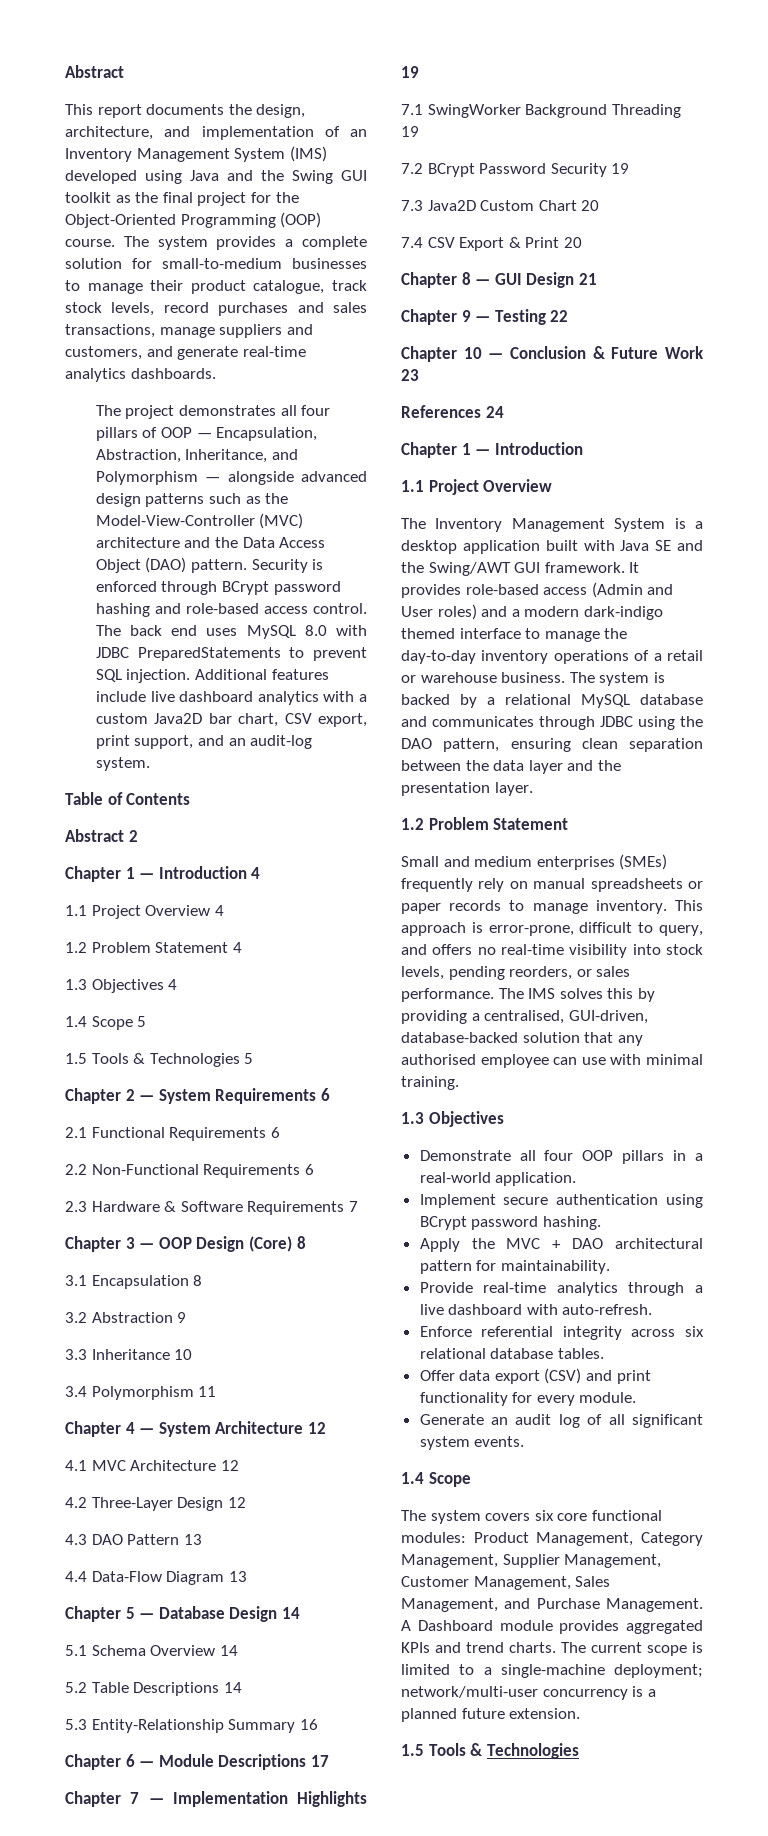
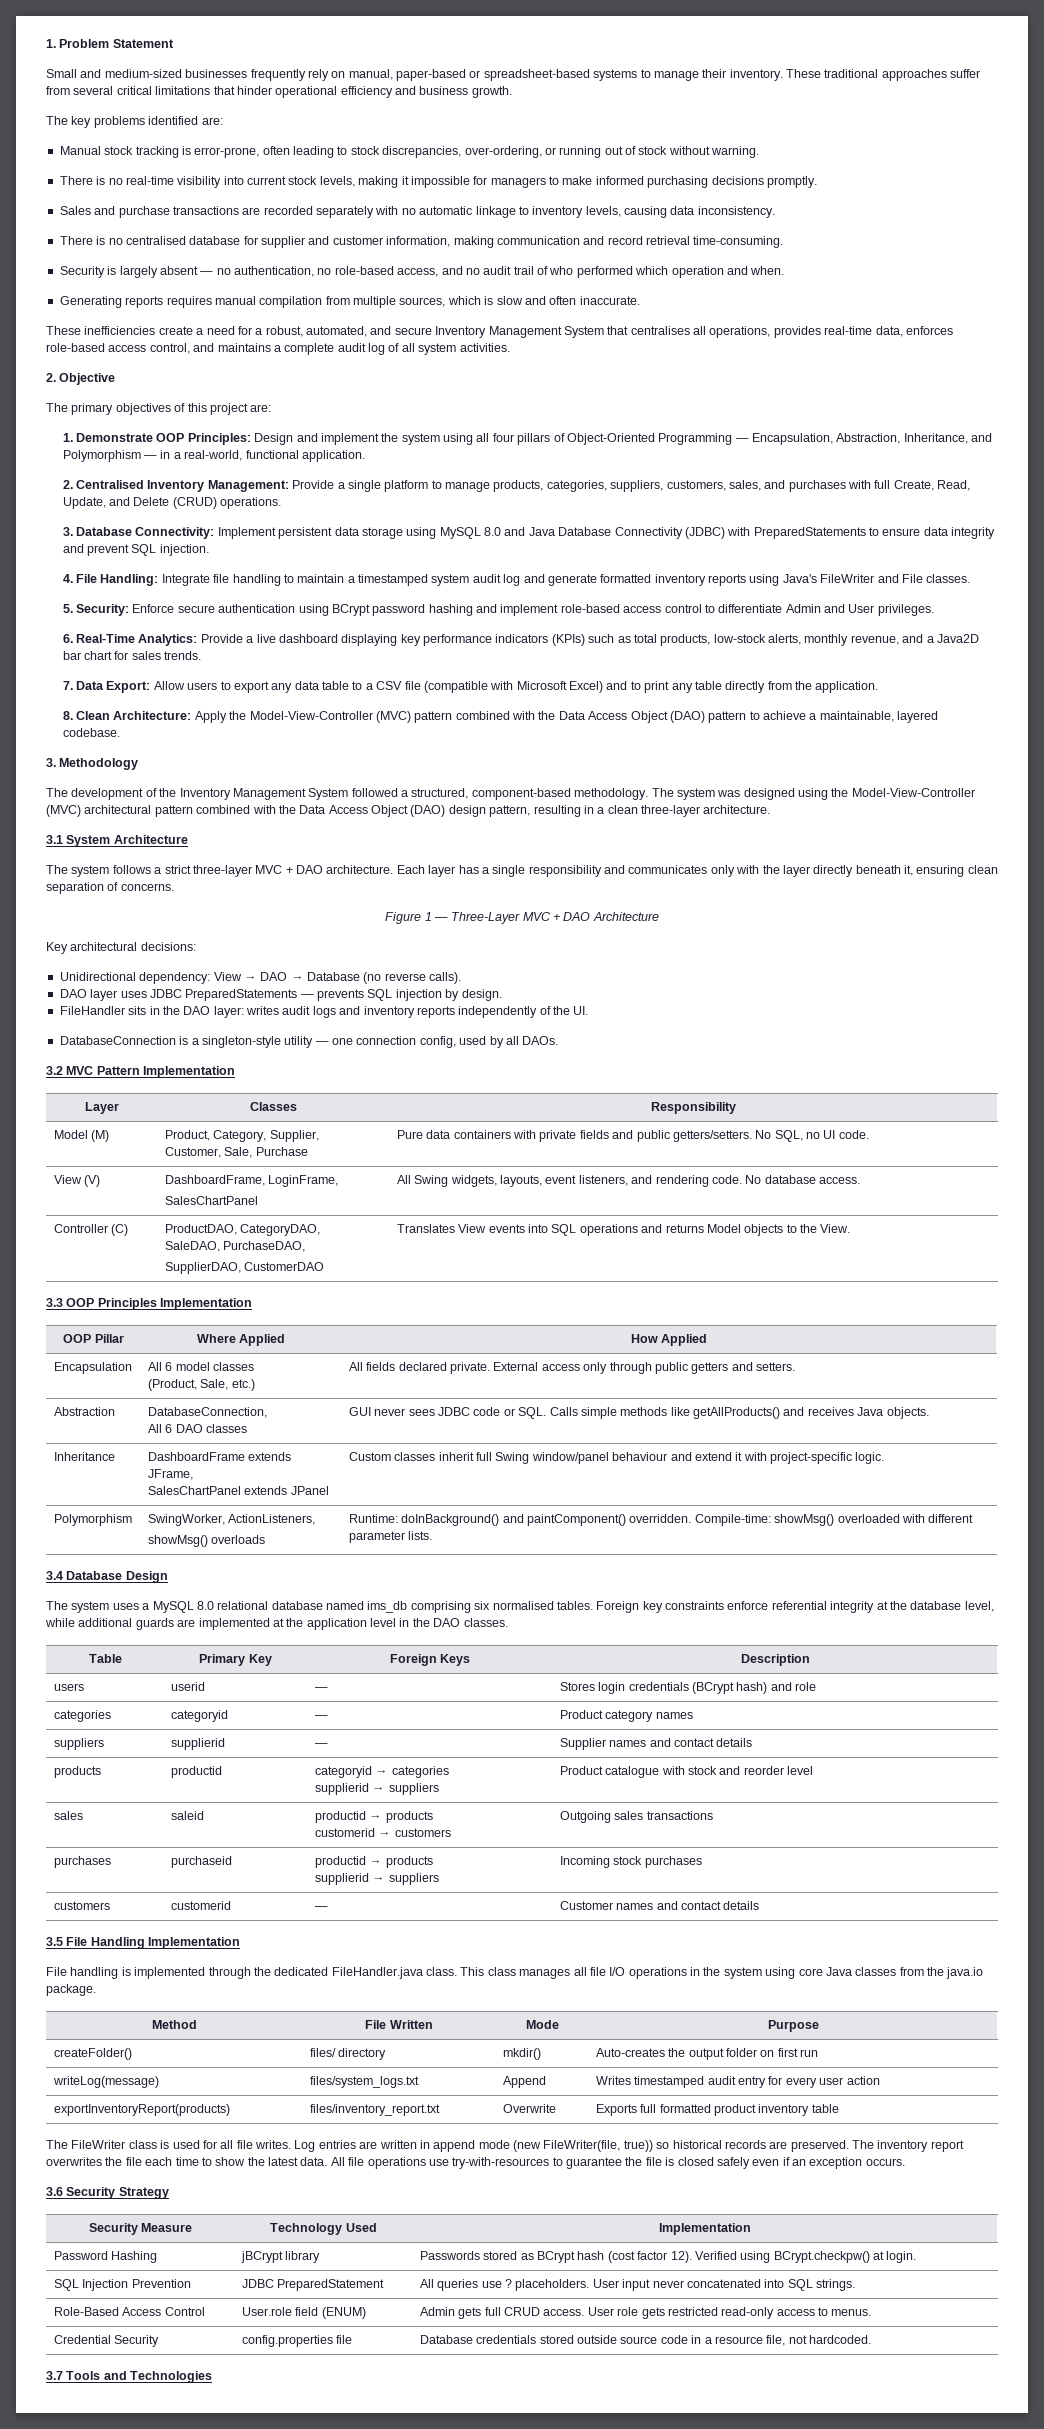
[65,65,124,78] [65,104,306,118] [65,126,367,140] [65,146,327,162] [65,170,367,184] [65,192,299,206] [65,212,322,228] [65,236,368,250] [65,258,367,269] [65,280,367,294] [65,302,367,316] [65,324,313,338] [65,346,306,360] [65,368,216,382] [95,405,277,419] Abstract // This report documents the design, architecture, and implementation of an Inventory Management System (IMS) developed using Java and the Swing GUI toolkit as the final project for the Object-Oriented Programming (OOP) course. The system provides a complete solution for small-to-medium businesses to manage their product catalogue, track stock levels, record purchases and sales transactions, manage suppliers and customers, and generate real-time analytics dashboards. // The project demonstrates -> [46,39,174,48] [46,69,981,81] [46,86,512,98] [46,116,223,128] [59,146,760,158] [59,176,817,188] [59,206,775,218] [59,236,784,248] [59,266,785,278] [59,296,640,308] [46,326,953,338] [46,343,510,355] [46,373,116,385] [46,403,272,415] [62,433,474,445] 1. Problem Statement // Small and medium-sized businesses frequently rely on manual, paper-based or spreadsheet-based systems to manage their inventory. These traditional approaches suffer from several critical limitations that hinder operational efficiency and business growth. // The key problems identified are: // Manual stock tracking is error-prone, often leading to stock discrepancies, over-ordering, or running out of stock without warning. // There is no real-time visibility into current stock levels, making it impossible for managers to make informed purchasing decisions promptly. // Sales and purchase transactions are recorded separately with no automatic linkage to inventory levels, causing data inconsistency. // There is no centralised database for supplier and customer information, making communication and record retrieval time-consuming. // Security is largely absent — no authentication, no role-based access, and no audit trail of who performed which operation and when. // Generating reports requires manual compilation from multiple sources, which is slow and often inaccurate. // These inefficiencies create a need for a robust, automated, and secure Inventory Management System that centralises all operations, provides real-time data, enforces role-based access control, and maintains a complete audit log of all system activities. // 2. Objective // The primary objectives of this project are: // 1. Demonstrate OOP Principles: Design and implement the system using
[161,427,193,438] OOP -> [566,433,733,445] Object-Oriented Programming
[227,471,368,485] [95,493,289,507] [95,513,304,529] [95,537,326,548] [95,557,324,573] [95,581,341,595] [95,603,367,617] [95,625,367,639] [95,647,367,661] [95,669,329,683] [95,691,367,705] [95,713,368,727] [95,735,313,749] [95,757,150,771] [65,792,191,805] [65,829,138,842] [65,866,261,882] [65,905,224,919] [65,942,242,953] [65,979,178,993] [65,1016,147,1030] [65,1053,254,1067] [65,1088,330,1104] [65,1127,280,1141] [65,1164,314,1178] [65,1201,358,1215] [65,1236,306,1252] [65,1275,203,1289] [65,1312,187,1323] [65,1349,193,1360] [65,1386,217,1400] [65,1421,326,1437] [65,1460,239,1471] [65,1497,246,1511] [65,1534,202,1545] [65,1571,247,1585] [65,1606,300,1622] [65,1645,238,1656] [65,1682,242,1696] [65,1719,318,1733] [65,1754,329,1770] [65,1791,367,1807] [401,66,419,78] [401,104,681,118] [401,126,419,137] [401,163,630,177] [401,200,600,211] [401,237,582,251] [401,272,597,288] [401,309,569,325] [401,346,704,362] [401,369,419,381] [401,405,504,418] [401,442,583,458] [401,479,553,495] [401,518,703,532] [401,540,703,554] [401,562,640,576] [401,582,674,598] [401,604,663,620] [401,628,628,642] [401,650,703,664] [401,672,665,686] [401,694,703,708] [401,716,703,730] [401,738,703,752] [401,760,621,774] [401,782,533,796] [401,817,569,830] [401,854,668,870] [401,878,703,892] [401,900,703,914] [401,922,703,936] [401,944,703,958] [401,966,631,980] [401,988,655,1002] [401,1010,648,1024] [401,1032,643,1046] [401,1054,703,1068] [401,1076,459,1090] [401,1111,504,1127] [419,1150,703,1164] [419,1172,577,1186] [419,1194,703,1208] [419,1216,601,1230] [419,1238,703,1252] [419,1260,610,1274] [419,1282,703,1296] [419,1304,653,1315] [419,1326,704,1340] [419,1348,604,1359] [419,1368,651,1384] [419,1392,637,1406] [419,1414,703,1428] [419,1436,525,1450] [401,1472,471,1487] [401,1510,662,1524] [401,1532,703,1546] [401,1554,662,1568] [401,1576,611,1590] [401,1598,703,1612] [401,1620,703,1634] [401,1642,703,1656] [401,1664,703,1678] [401,1686,656,1700] [401,1708,581,1722] [401,1743,484,1756] alongside advanced design patterns such as the Model-View-Controller (MVC) architecture and the Data Access Object (DAO) pattern. Security is enforced through BCrypt password hashing and role-based access control. The back end uses MySQL 8.0 with JDBC PreparedStatements to prevent SQL injection. Additional features include live dashboard analytics with a custom Java2D bar chart, CSV export, print support, and an audit-log system. // Table of Contents // Abstract 2 // Chapter 1 — Introduction 4 // 1.1 Project Overview 4 // 1.2 Problem Statement 4 // 1.3 Objectives 4 // 1.4 Scope 5 // 1.5 Tools & Technologies 5 // Chapter 2 — System Requirements 6 // 2.1 Functional Requirements 6 // 2.2 Non-Functional Requirements 6 // 2.3 Hardware & Software Requirements 7 // Chapter 3 — OOP Design (Core) 8 // 3.1 Encapsulation 8 // 3.2 Abstraction 9 // 3.3 Inheritance 10 // 3.4 Polymorphism 11 // Chapter 4 — System Architecture 12 // 4.1 MVC Architecture 12 // 4.2 Three-Layer Design 12 // 4.3 DAO Pattern 13 // 4.4 Data-Flow Diagram 13 // Chapter 5 — Database Design 14 // 5.1 Schema Overview 14 // 5.2 Table Descriptions 14 // 5.3 Entity-Relationship Summary 16 // Chapter 6 — Module Descriptions 17 // Chapter 7 — Implementation Highlights 19 // 7.1 SwingWorker Background Threading 19 // 7.2 BCrypt Password Security 19 // 7.3 Java2D Custom Chart 20 // 7.4 CSV Export & Print 20 // Chapter 8 — GUI Design 21 // Chapter 9 — Testing 22 // Chapter 10 — Conclusion & Future Work 23 // References 24 // Chapter 1 — Introduction // 1.1 Project Overview // The Inventory Management System is a desktop application built with Java SE and the Swing/AWT GUI framework. It provides role-based access (Admin and User roles) and a modern dark-indigo themed interface to manage the day-to-day inventory operations of a retail or warehouse business. The system is backed by a relational MySQL database and communicates through JDBC using the DAO pattern, ensuring clean separation between the data layer and the presentation layer. // 1.2 Problem Statement // Small and medium enterprises (SMEs) frequently rely on manual spreadsheets or paper records to manage inventory. This approach is error-prone, difficult to query, and offers no real-time visibility into stock levels, pending reorders, or sales performance. The IMS solves this by providing a centralised, GUI-driven, database-backed solution that any authorised employee can use with minimal training. // 1.3 Objectives // Demonstrate all four OOP pillars in a real-world application. // Implement secure authentication using BCrypt password hashing. // Apply the MVC + DAO architectural pattern for maintainability. // Provide real-time analytics through a live dashboard with auto-refresh. // Enforce referential integrity across six relational database tables. // Offer data export (CSV) and print functionality for every module. // Generate an audit log of all significant system events. // 1.4 Scope // The system covers six core functional modules: Product Management, Category Management, Supplier Management, Customer Management, Sales Management, and Purchase Management. A Dashboard module provides aggregated KPIs and trend charts. The current scope is limited to a single-machine deployment; network/multi-user concurrency is a planned future extension. // 1.5 Tools & -> [160,450,365,462] [62,480,971,492] [62,497,282,509] [62,527,996,539] [62,544,209,556] [62,574,971,586] [62,604,934,616] [62,634,979,646] [62,651,202,660] [62,681,879,693] [62,711,939,723] [62,728,120,737] [46,758,139,770] [46,788,975,800] [46,805,771,817] [46,835,188,847] [46,865,998,877] [46,882,174,894] [385,912,659,924] [46,942,196,954] [59,972,462,984] [59,989,502,1001] [59,1006,589,1018] [59,1036,559,1048] [46,1066,236,1078] [85,1102,119,1114] [250,1102,297,1111] [651,1102,736,1114] [53,1130,110,1142] [164,1130,319,1142] [164,1147,308,1158] [396,1130,869,1142] [53,1175,101,1187] [164,1175,339,1187] [164,1196,258,1205] [396,1175,861,1187] [53,1224,129,1236] [164,1224,321,1236] [164,1241,306,1252] [164,1262,325,1274] [396,1224,851,1236] [46,1298,253,1310] [63,1334,124,1343] [196,1334,286,1346] [630,1334,708,1346] [53,1362,132,1374] [147,1362,255,1371] [147,1379,255,1391] [348,1362,796,1374] [53,1407,115,1416] [147,1407,267,1418] [147,1424,248,1433] [348,1407,929,1419] [53,1452,115,1461] [147,1452,292,1461] [147,1469,193,1480] [147,1486,329,1495] [348,1452,885,1464] [53,1514,132,1526] [147,1514,316,1526] [147,1535,266,1547] [348,1514,974,1526] [348,1531,433,1543] [46,1571,168,1583] [46,1601,994,1613] [45,1618,508,1630] [88,1654,122,1663] [199,1654,272,1666] [389,1654,471,1666] [740,1654,810,1666] [53,1683,84,1691] [170,1682,205,1691] [314,1687,328,1691] [559,1682,817,1694] [53,1710,111,1722] [170,1710,228,1722] [314,1715,328,1719] [559,1710,693,1722] [53,1738,104,1750] [170,1738,225,1750] [314,1743,328,1747] [559,1738,753,1750] [53,1766,101,1778] [170,1766,222,1778] [314,1766,449,1778] [314,1783,439,1795] [559,1766,814,1778] [53,1811,83,1820] [170,1811,204,1820] [314,1811,433,1823] [314,1828,451,1837] [559,1811,713,1823] [53,1856,111,1868] [170,1856,232,1868] [314,1856,433,1868] [314,1873,439,1885] [559,1856,702,1868] [53,1901,110,1910] [170,1901,231,1910] [314,1906,328,1910] [559,1901,760,1910] [46,1937,241,1949] [46,1967,984,1979] [46,1984,96,1996] [152,2020,197,2029] [365,2020,433,2029] [525,2020,559,2029] [767,2020,819,2032] [53,2048,132,2060] [309,2048,387,2060] [502,2048,541,2060] [595,2048,819,2060] [52,2076,159,2088] [309,2076,419,2088] [502,2076,546,2088] [595,2076,880,2088] [53,2104,230,2116] [309,2104,440,2116] [502,2104,556,2113] [595,2104,839,2116] [46,2140,964,2152] [46,2157,905,2169] [46,2187,169,2199] [88,2223,193,2235] [270,2223,377,2235] [659,2223,751,2235] [53,2251,158,2263] [240,2251,321,2263] [419,2251,917,2263] [53,2279,191,2291] [241,2279,385,2291] [419,2279,856,2291] [53,2307,205,2316] [241,2307,366,2319] [419,2307,872,2319] [53,2335,160,2347] [241,2335,353,2347] [419,2335,872,2346] [46,2371,127,2380] in a real-world, functional application. // 2. Centralised Inventory Management: Provide a single platform to manage products, categories, suppliers, customers, sales, and purchases with full Create, Read, Update, and Delete (CRUD) operations. // 3. Database Connectivity: Implement persistent data storage using MySQL 8.0 and Java Database Connectivity (JDBC) with PreparedStatements to ensure data integrity and prevent SQL injection. // 4. File Handling: Integrate file handling to maintain a timestamped system audit log and generate formatted inventory reports using Java's FileWriter and File classes. // 5. Security: Enforce secure authentication using BCrypt password hashing and implement role-based access control to differentiate Admin and User privileges. // 6. Real-Time Analytics: Provide a live dashboard displaying key performance indicators (KPIs) such as total products, low-stock alerts, monthly revenue, and a Java2D bar chart for sales trends. // 7. Data Export: Allow users to export any data table to a CSV file (compatible with Microsoft Excel) and to print any table directly from the application. // 8. Clean Architecture: Apply the Model-View-Controller (MVC) pattern combined with the Data Access Object (DAO) pattern to achieve a maintainable, layered codebase. // 3. Methodology // The development of the Inventory Management System followed a structured, component-based methodology. The system was designed using the Model-View-Controller (MVC) architectural pattern combined with the Data Access Object (DAO) design pattern, resulting in a clean three-layer architecture. // 3.1 System Architecture // The system follows a strict three-layer MVC + DAO architecture. Each layer has a single responsibility and communicates only with the layer directly beneath it, ensuring clean separation of concerns. // Figure 1 — Three-Layer MVC + DAO Architecture // Key architectural decisions: // Unidirectional dependency: View → DAO → Database (no reverse calls). // DAO layer uses JDBC PreparedStatements — prevents SQL injection by design. // FileHandler sits in the DAO layer: writes audit logs and inventory reports independently of the UI. // DatabaseConnection is a singleton-style utility — one connection config, used by all DAOs. // 3.2 MVC Pattern Implementation // Layer | Classes | Responsibility // Model (M) | Product, Category, Supplier, // Customer, Sale, Purchase | Pure data containers with private fields and public getters/setters. No SQL, no UI code. // View (V) | DashboardFrame, LoginFrame, // SalesChartPanel | All Swing widgets, layouts, event listeners, and rendering code. No database access. // Controller (C) | ProductDAO, CategoryDAO, // SaleDAO, PurchaseDAO, // SupplierDAO, CustomerDAO | Translates View events into SQL operations and returns Model objects to the View. // 3.3 OOP Principles Implementation // OOP Pillar | Where Applied | How Applied // Encapsulation | All 6 model classes // (Product, Sale, etc.) | All fields declared private. External access only through public getters and setters. // Abstraction | DatabaseConnection, // All 6 DAO classes | GUI never sees JDBC code or SQL. Calls simple methods like getAllProducts() and receives Java objects. // Inheritance | DashboardFrame extends JFrame, // SalesChartPanel extends JPanel | Custom classes inherit full Swing window/panel behaviour and extend it with project-specific logic. // Polymorphism | SwingWorker, ActionListeners, // showMsg() overloads | Runtime: doInBackground() and paintComponent() overridden. Compile-time: showMsg() overloaded with different parameter lists. // 3.4 Database Design // The system uses a MySQL 8.0 relational database named ims_db comprising six normalised tables. Foreign key constraints enforce referential integrity at the database level, while additional guards are implemented at the application level in the DAO classes. // Table | Primary Key | Foreign Keys | Description // users | userid | — | Stores login credentials (BCrypt hash) and role // categories | categoryid | — | Product category names // suppliers | supplierid | — | Supplier names and contact details // products | productid | categoryid → categories // supplierid → suppliers | Product catalogue with stock and reorder level // sales | saleid | productid → products // customerid → customers | Outgoing sales transactions // purchases | purchaseid | productid → products // supplierid → suppliers | Incoming stock purchases // customers | customerid | — | Customer names and contact details // 3.5 File Handling Implementation // File handling is implemented through the dedicated FileHandler.java class. This class manages all file I/O operations in the system using core Java classes from the java.io package. // Method | File Written | Mode | Purpose // createFolder() | files/ directory | mkdir() | Auto-creates the output folder on first run // writeLog(message) | files/system_logs.txt | Append | Writes timestamped audit entry for every user action // exportInventoryReport(products) | files/inventory_report.txt | Overwrite | Exports full formatted product inventory table // The FileWriter class is used for all file writes. Log entries are written in append mode (new FileWriter(file, true)) so historical records are preserved. The inventory report overwrites the file each time to show the latest data. All file operations use try-with-resources to guarantee the file is closed safely even if an exception occurs. // 3.6 Security Strategy // Security Measure | Technology Used | Implementation // Password Hashing | jBCrypt library | Passwords stored as BCrypt hash (cost factor 12). Verified using BCrypt.checkpw() at login. // SQL Injection Prevention | JDBC PreparedStatement | All queries use ? placeholders. User input never concatenated into SQL strings. // Role-Based Access Control | User.role field (ENUM) | Admin gets full CRUD access. User role gets restricted read-only access to menus. // Credential Security | config.properties file | Database credentials stored outside source code in a resource file, not hardcoded. // 3.7 Tools and

